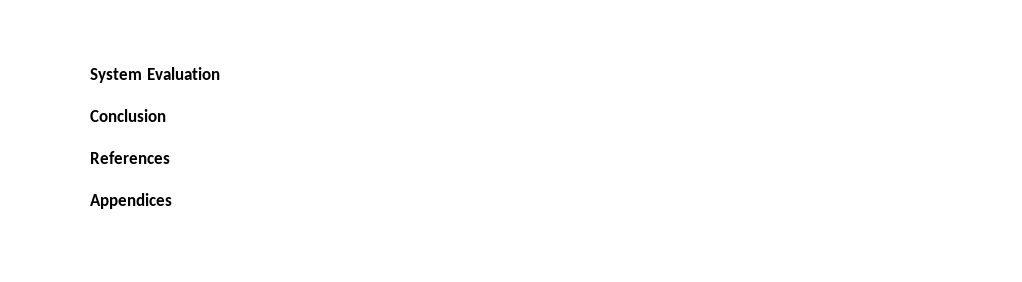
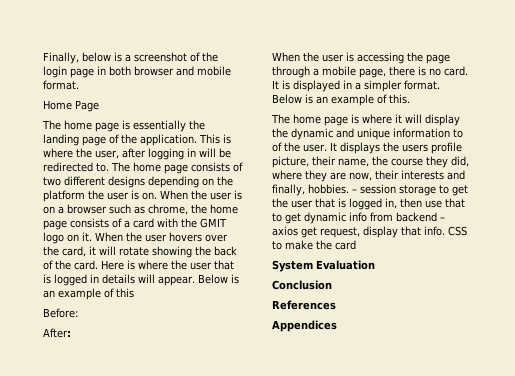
(90, 75) none -> [43,52,218,64] [43,66,231,78] [43,80,79,90] [43,100,99,112] [42,120,205,132] [43,134,231,146] [43,148,231,160] [43,162,243,174] [43,176,233,188] [43,190,242,202] [43,204,238,215] [43,218,227,230] [43,232,228,244] [43,246,237,258] [43,260,234,270] [43,274,239,286] [43,288,134,300] [43,308,78,318] [43,328,71,338] [272,52,450,64] [272,66,468,78] [272,80,440,92] [272,94,410,106] [271,114,460,126] [272,128,463,140] [272,142,462,154] [272,156,469,168] [272,170,465,182] [272,184,468,196] [272,198,465,210] [272,212,445,224] [272,226,467,238] [272,240,356,250] Finally, below is a screenshot of the login page in both browser and mobile format. // Home Page // The home page is essentially the landing page of the application. This is where the user, after logging in will be redirected to. The home page consists of two different designs depending on the platform the user is on. When the user is on a browser such as chrome, the home page consists of a card with the GMIT logo on it. When the user hovers over the card, it will rotate showing the back of the card. Here is where the user that is logged in details will appear. Below is an example of this // Before: // After: // When the user is accessing the page through a mobile page, there is no card. It is displayed in a simpler format. Below is an example of this. // The home page is where it will display the dynamic and unique information to of the user. It displays the users profile picture, their name, the course they did, where they are now, their interests and finally, hobbies. – session storage to get the user that is logged in, then use that to get dynamic info from backend – axios get request, display that info. CSS to make the card //

